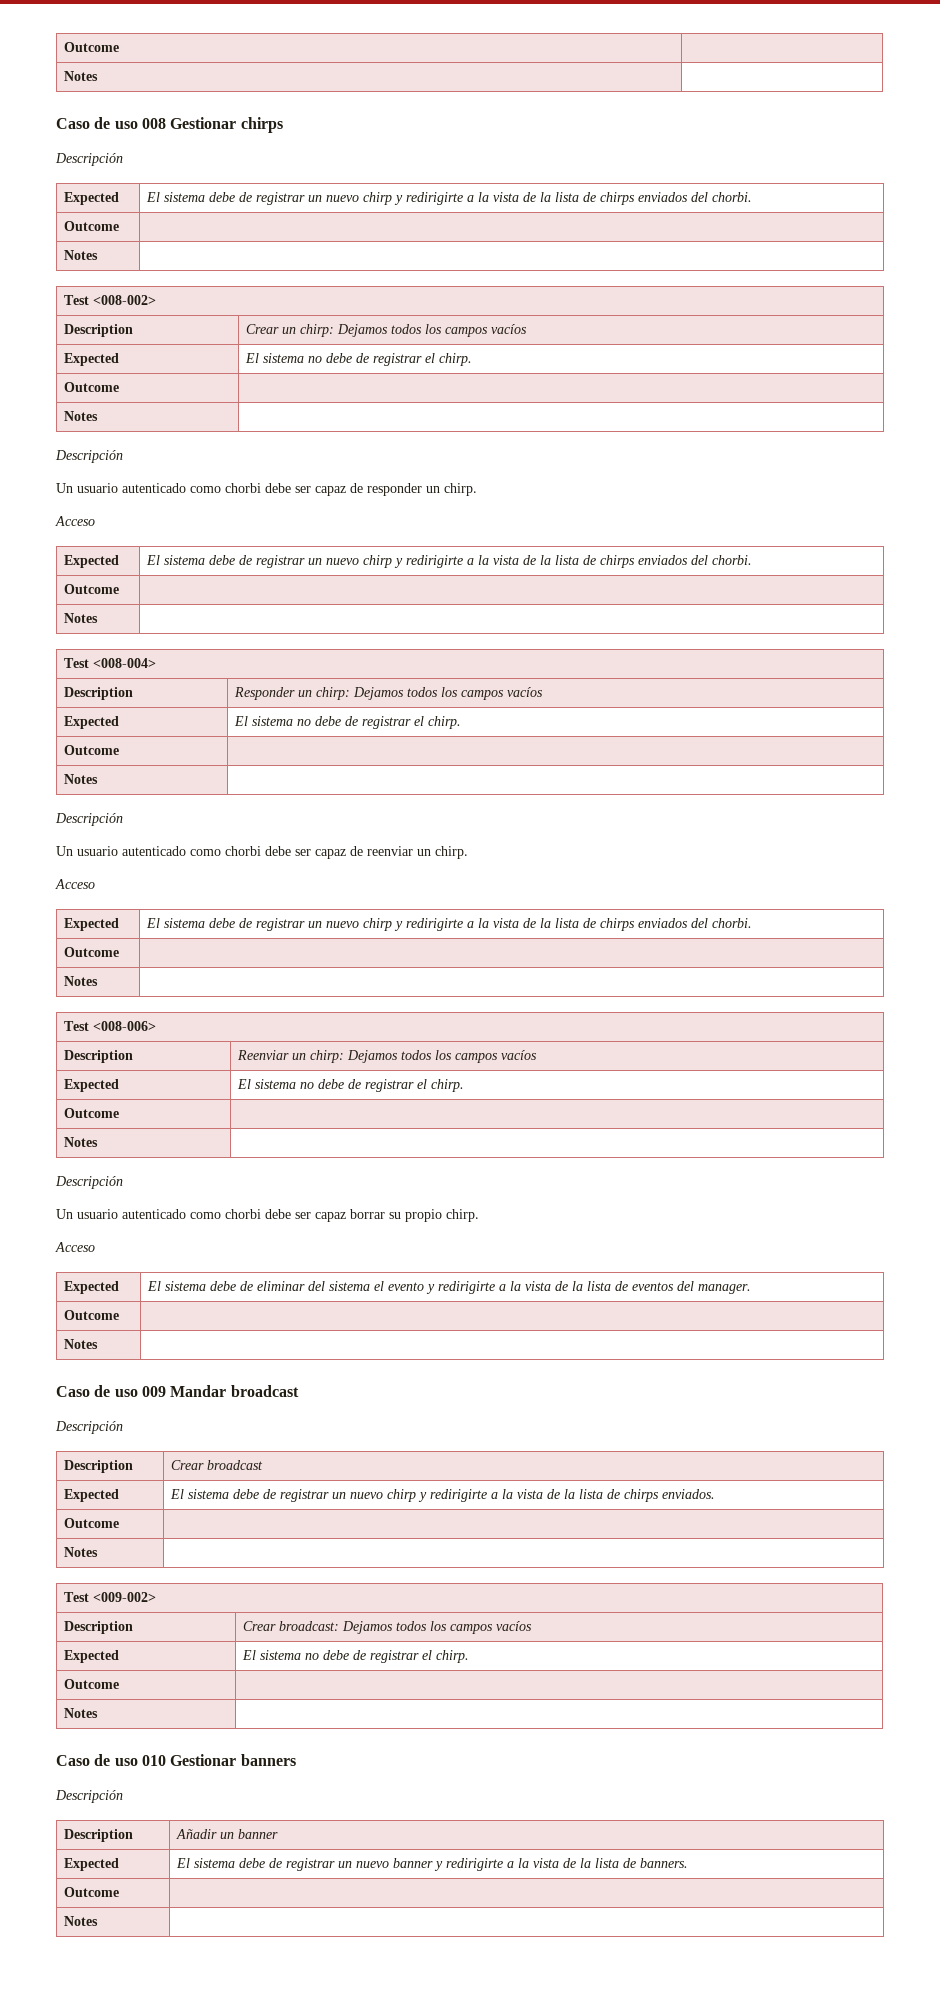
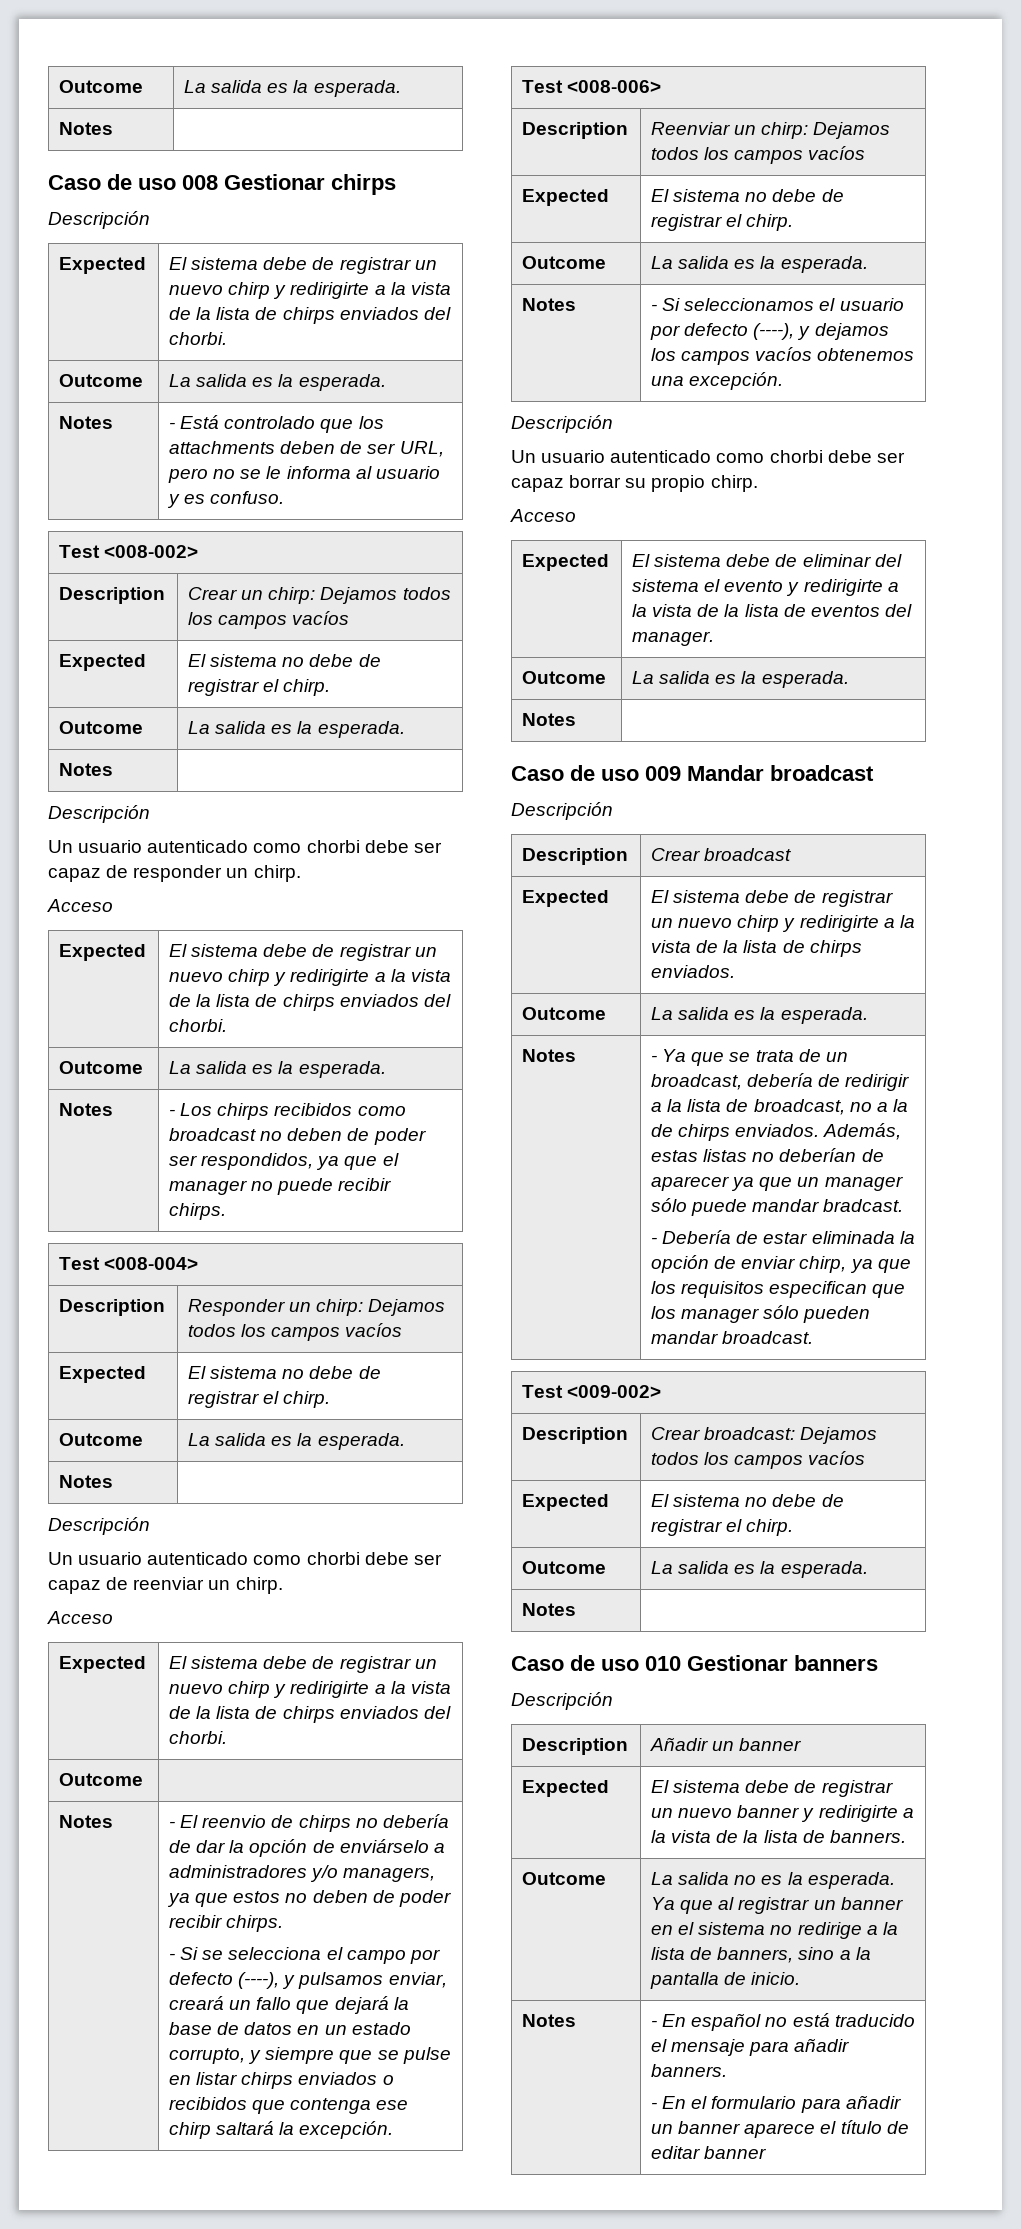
[64,42,120,52] Outcome | -> [59,80,144,93] [184,80,401,97] Outcome | La salida es la esperada.
[64,250,99,260] // Notes | -> [169,374,386,391] [59,416,114,429] [169,415,384,433] [169,441,444,457] [168,466,440,483] [167,491,285,508] La salida es la esperada. // Notes | - Está controlado que los attachments deben de ser URL, pero no se le informa al usuario y es confuso.
(120, 387) none -> [188,721,405,738] La salida es la esperada.
[64,613,99,623] // Notes | -> [169,1061,386,1078] [59,1103,114,1116] [169,1103,406,1120] [169,1128,426,1145] [169,1153,399,1170] [169,1178,392,1195] [169,1203,227,1220] La salida es la esperada. // Notes | - Los chirps recibidos como broadcast no deben de poder ser respondidos, ya que el manager no puede recibir chirps.
(120, 750) none -> [188,1433,405,1450] La salida es la esperada.
(99, 981) none -> [169,1814,449,1832] [169,1839,445,1857] [169,1865,436,1882] [167,1890,451,1907] [169,1915,284,1932] [169,1947,440,1964] [169,1972,447,1989] [169,1996,409,2014] [169,2022,411,2035] [169,2047,451,2064] [169,2072,394,2089] [169,2097,409,2114] [169,2121,394,2139] - El reenvio de chirps no debería de dar la opción de enviárselo a administradores y/o managers, ya que estos no deben de poder recibir chirps. // - Si se selecciona el campo por defecto (----), y pulsamos enviar, creará un fallo que dejará la base de datos en un estado corrupto, y siempre que se pulse en listar chirps enviados o recibidos que contenga ese chirp saltará la excepción.
[64,1137,99,1147] // Notes | -> [651,256,868,273] [522,298,577,311] [651,298,904,311] [650,323,889,340] [651,347,915,365] [651,372,784,390] La salida es la esperada. // Notes | - Si seleccionamos el usuario por defecto (----), y dejamos los campos vacíos obtenemos una excepción.
(120, 1315) none -> [632,671,849,688] La salida es la esperada.
[64,1547,99,1557] // Notes | -> [651,1007,868,1024] [522,1049,577,1062] [651,1049,848,1066] [651,1073,910,1091] [651,1099,908,1115] [651,1123,902,1141] [651,1148,884,1162] [651,1176,903,1191] [651,1198,904,1216] [651,1230,915,1244] [651,1255,911,1273] [651,1281,906,1298] [651,1305,871,1323] [651,1331,814,1344] La salida es la esperada. // Notes | - Ya que se trata de un broadcast, debería de redirigir a la lista de broadcast, no a la de chirps enviados. Además, estas listas no deberían de aparecer ya que un manager sólo puede mandar bradcast. // - Debería de estar eliminada la opción de enviar chirp, ya que los requisitos especifican que los manager sólo pueden mandar broadcast.
(120, 1684) none -> [651,1561,868,1578] La salida es la esperada.
[64,1916,99,1926] // Notes | -> [651,1872,895,1889] [651,1897,903,1914] [651,1922,898,1939] [651,1947,871,1963] [650,1972,801,1989] [522,2014,577,2027] [651,2013,915,2031] [651,2038,850,2056] [651,2064,728,2077] [651,2095,901,2113] [651,2120,909,2138] [651,2146,767,2159] La salida no es la esperada. Ya que al registrar un banner en el sistema no redirige a la lista de banners, sino a la pantalla de inicio. // Notes | - En español no está traducido el mensaje para añadir banners. // - En el formulario para añadir un banner aparece el título de editar banner

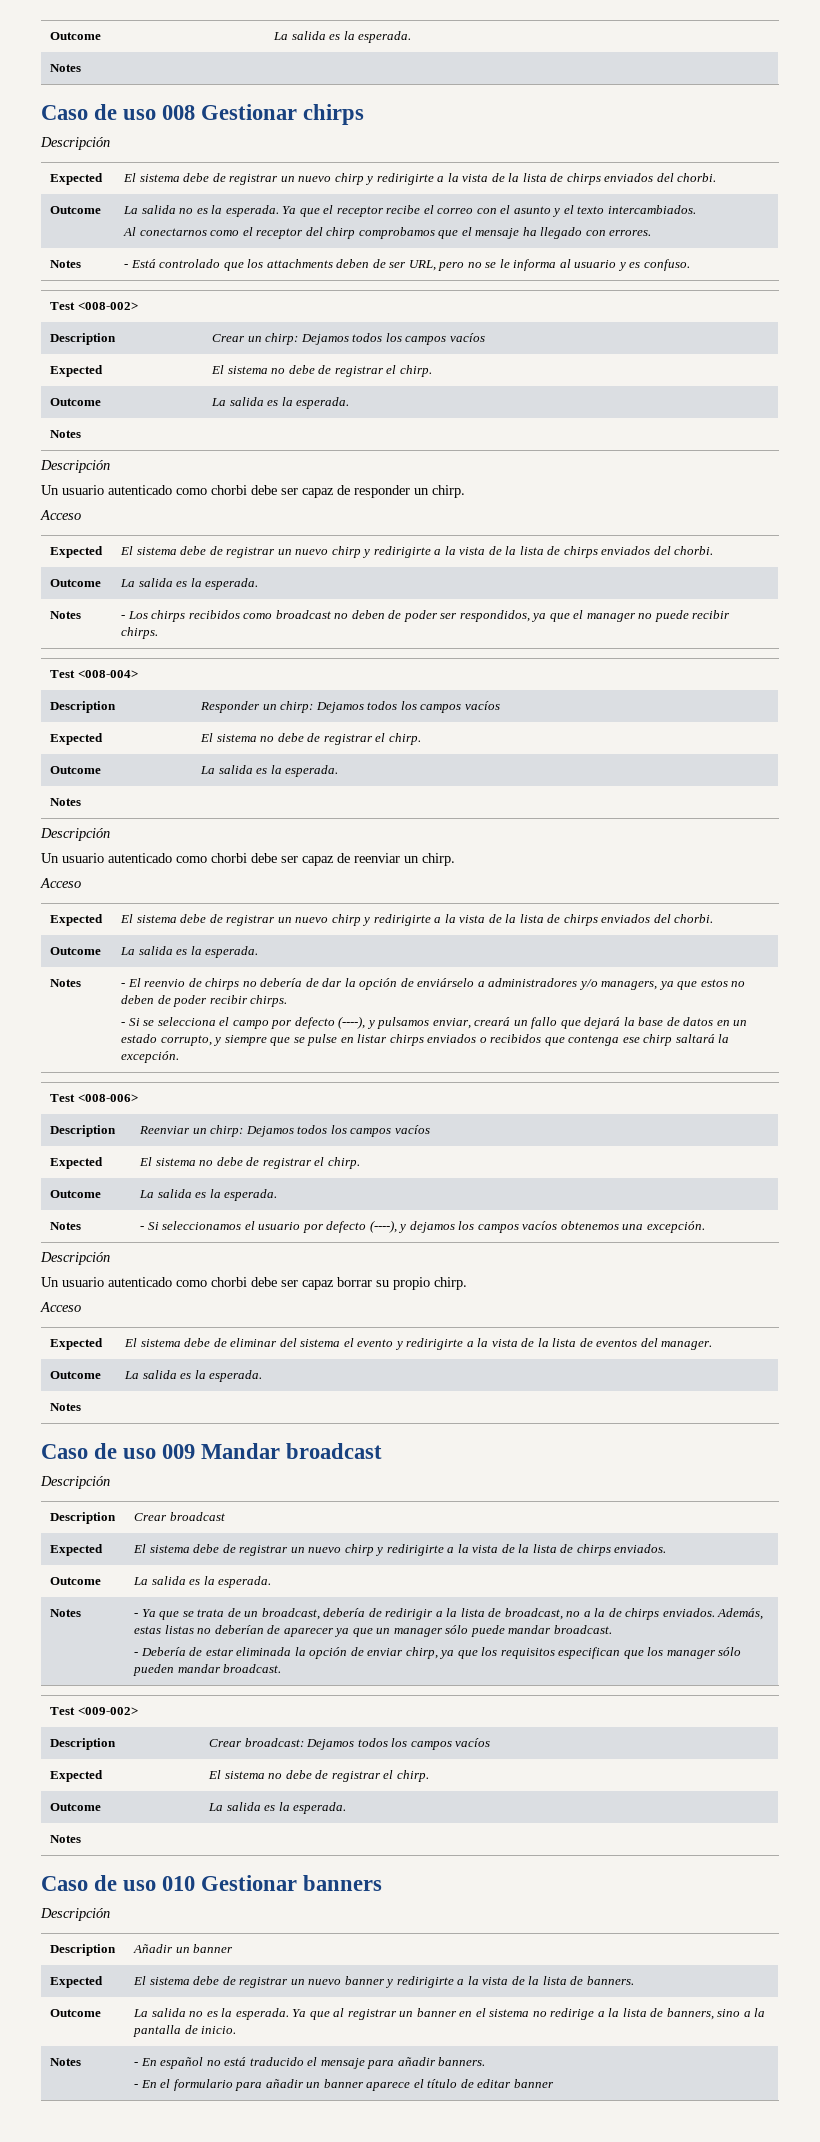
[252,374,386,391] es la esperada. -> [179,205,696,217] [123,227,652,239] no es la esperada. Ya que el receptor recibe el correo con el asunto y el texto intercambiados. // Al conectarnos como el receptor del chirp comprobamos que el mensaje ha llegado con errores.
(144, 1779) none -> [120,946,259,958] La salida es la esperada.
[823,1199,904,1212] bradcast. -> [553,1625,612,1634] broadcast.

